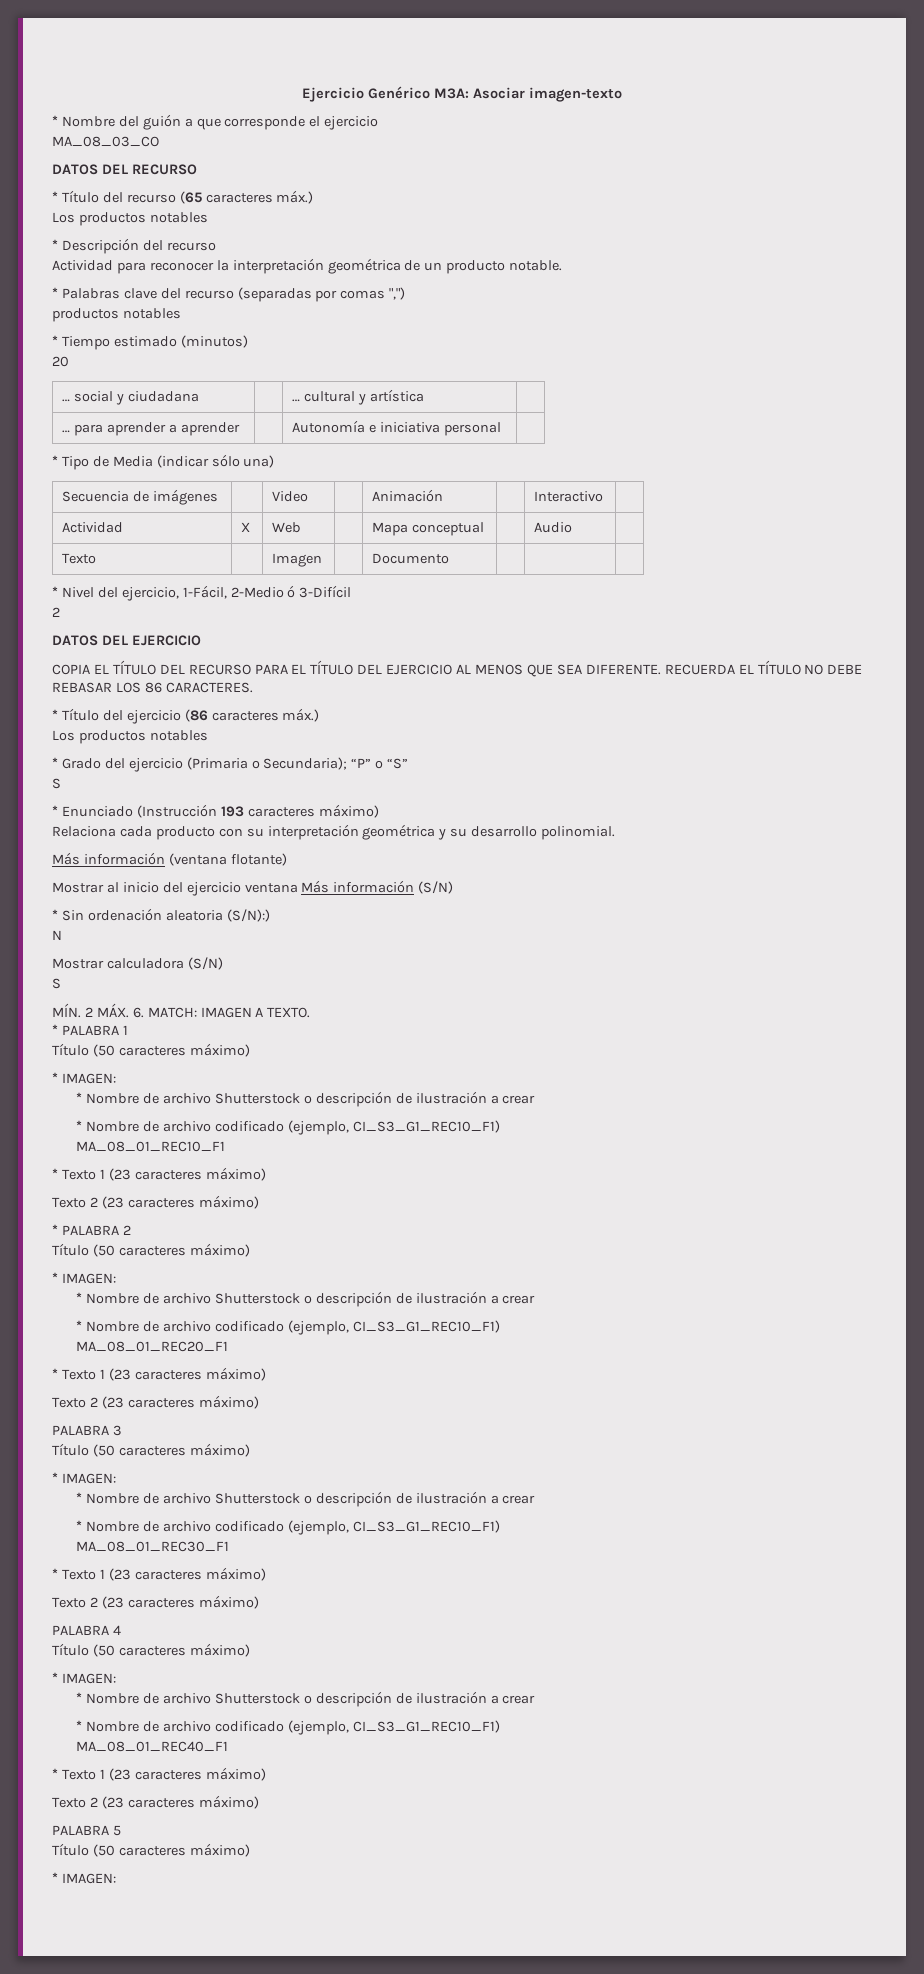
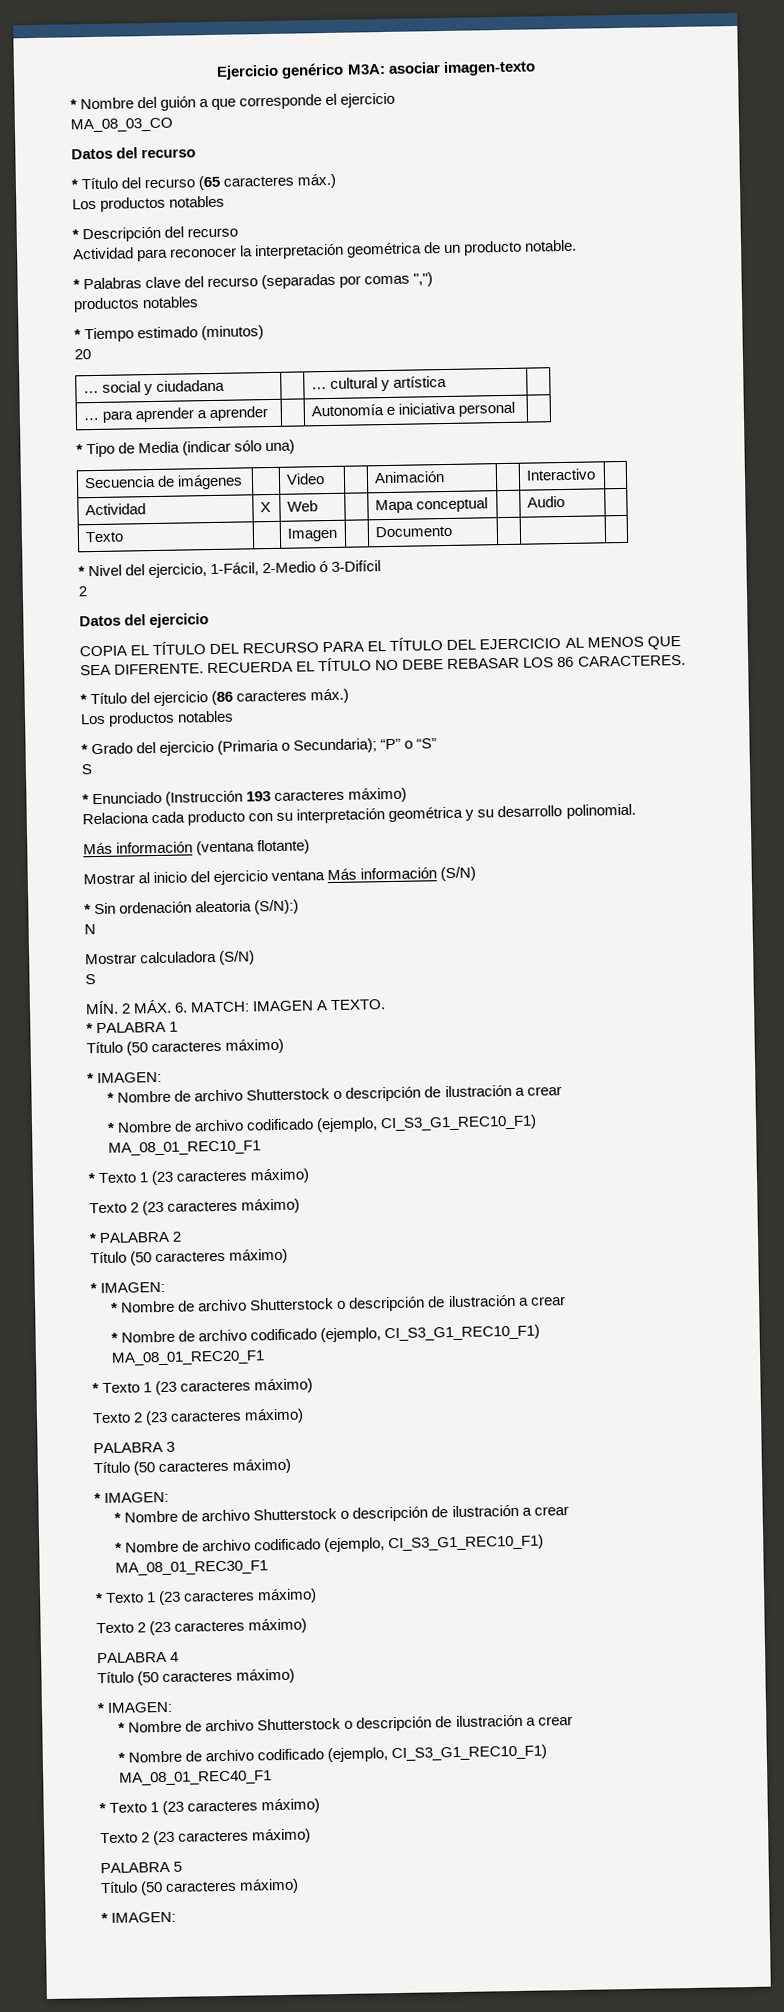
[368,86,525,99] Genérico M3A: Asociar -> [281,62,441,79] genérico M3A: asociar
[52,164,197,175] DATOS DEL RECURSO -> [71,147,197,160] Datos del recurso
[52,635,201,646] DATOS DEL EJERCICIO -> [79,613,210,629] Datos del ejercicio

